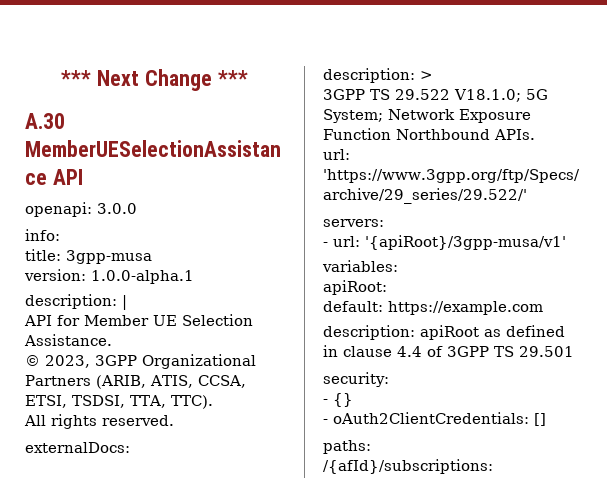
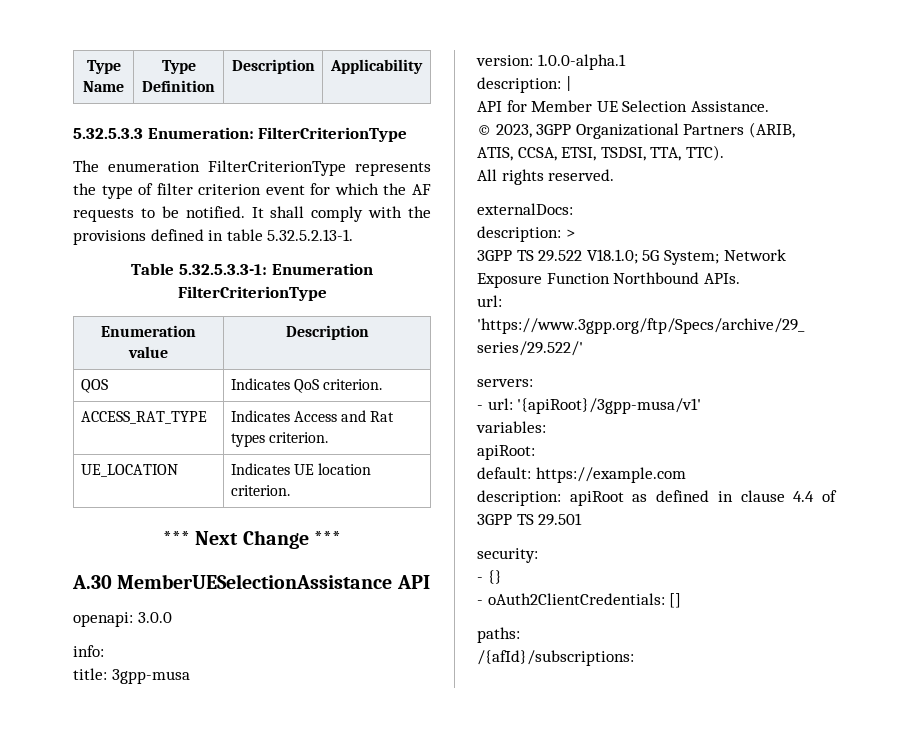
(61, 78) none -> [86,60,121,74] [83,81,124,92] [161,60,196,74] [142,80,215,92] [231,59,315,74] [330,59,423,74] [73,127,408,142] [73,160,431,176] [73,183,431,199] [73,206,431,222] [73,229,354,245] [131,263,373,275] [177,286,327,301] [101,325,196,337] [128,346,168,358] [285,325,369,340] [80,379,108,393] [230,378,383,393] [80,411,207,424] [230,410,395,422] [230,432,328,447] [80,464,178,477] [230,463,372,475] [230,485,290,496] Type Name | Type Definition | Description | Applicability // 5.32.5.3.3 Enumeration: FilterCriterionType // The enumeration FilterCriterionType represents the type of filter criterion event for which the AF requests to be notified. It shall comply with the provisions defined in table 5.32.5.2.13-1. // Table 5.32.5.3.3-1: Enumeration FilterCriterionType // Enumeration value | Description // QOS | Indicates QoS criterion. // ACCESS_RAT_TYPE | Indicates Access and Rat types criterion. // UE_LOCATION | Indicates UE location criterion. //

